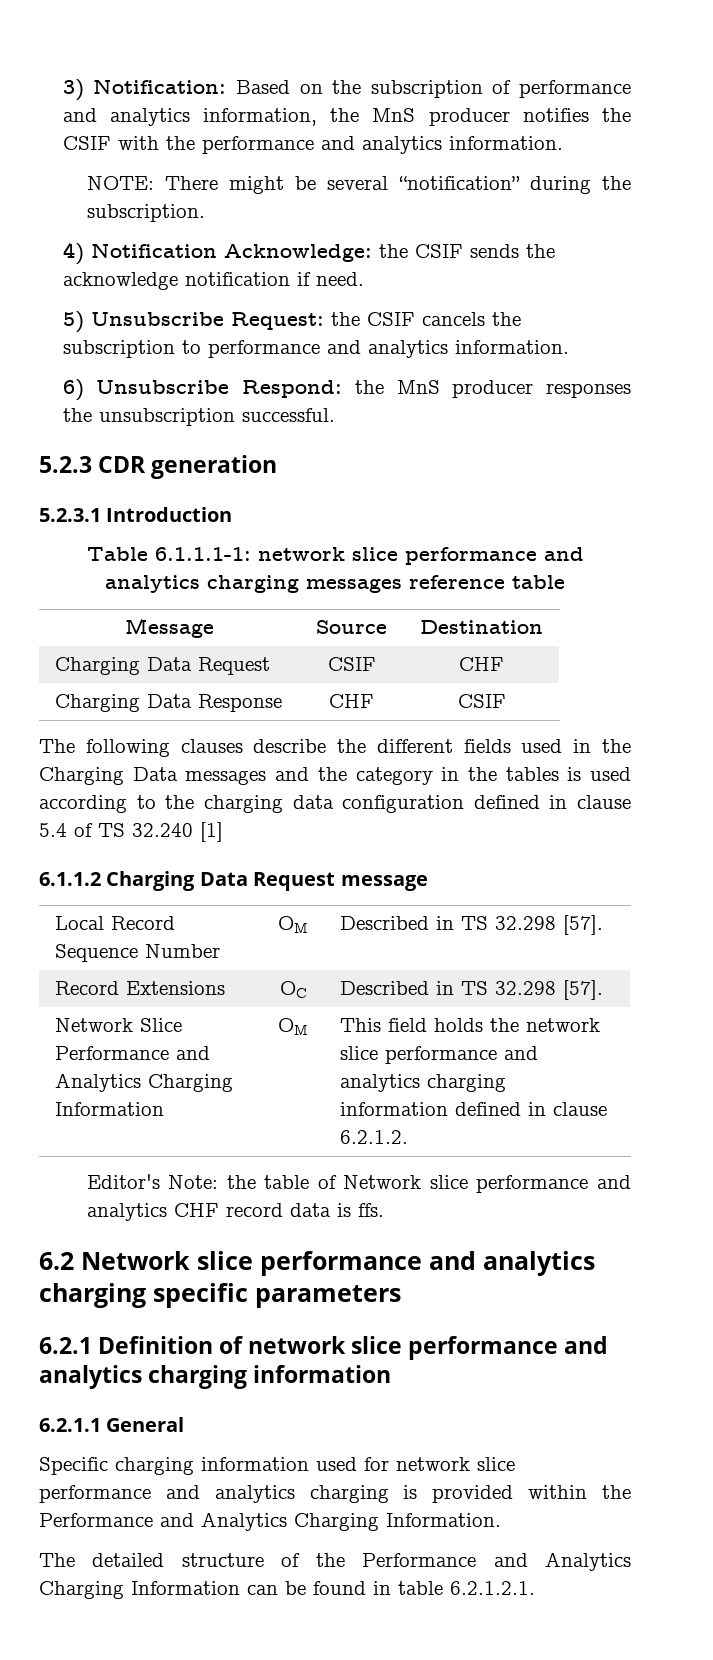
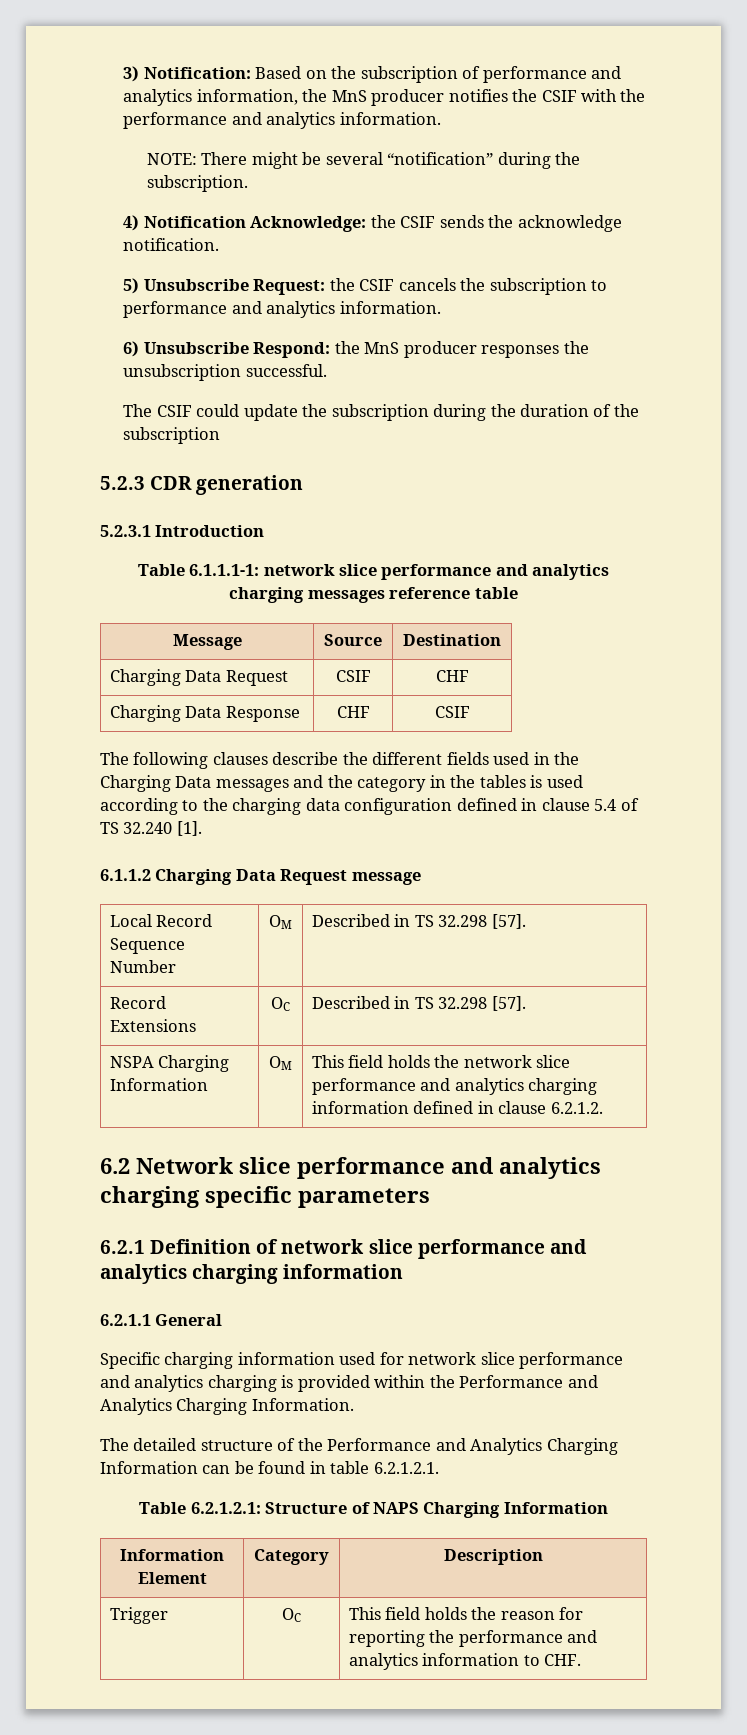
[184,272,364,286] notification if need. -> [123,238,220,251] notification.
(335, 415) none -> [123,404,639,421] [123,427,221,444] // The CSIF could update the subscription during the duration of the subscription
[200,822,223,842] [1] -> [176,821,202,836] [1].
[55,1018,183,1032] [55,1046,211,1060] [55,1073,142,1092] Network Slice Performance and Analytics -> [109,1056,154,1068] NSPA
[86,1174,631,1193] [86,1203,384,1221] // Editor's Note: the table of Network slice performance and analytics CHF record data is ffs. -> (603, 1108) none
(535, 1588) none -> [139,1502,608,1518] [120,1549,224,1561] [137,1572,207,1584] [254,1549,329,1565] [443,1549,543,1565] [109,1607,168,1624] [282,1608,301,1622] [348,1607,584,1620] [348,1630,598,1647] [348,1653,582,1670] // Table 6.2.1.2.1: Structure of NAPS Charging Information // Information Element | Category | Description // Trigger | OC | This field holds the reason for reporting the performance and analytics information to CHF.

